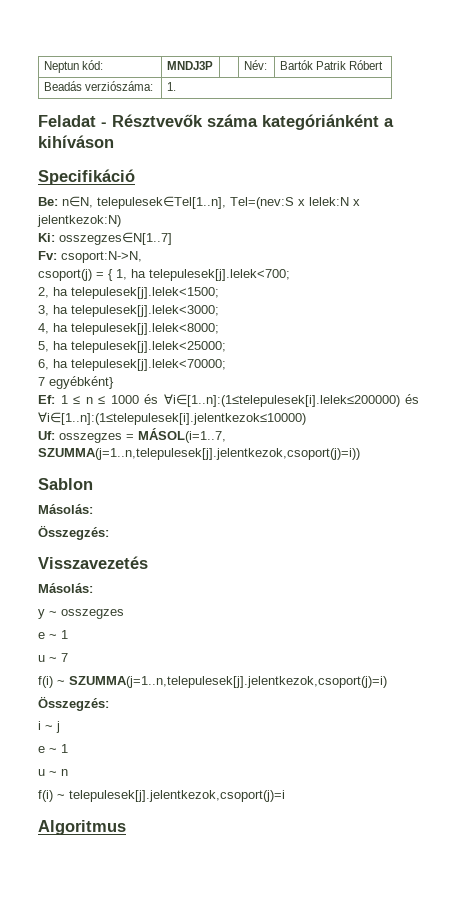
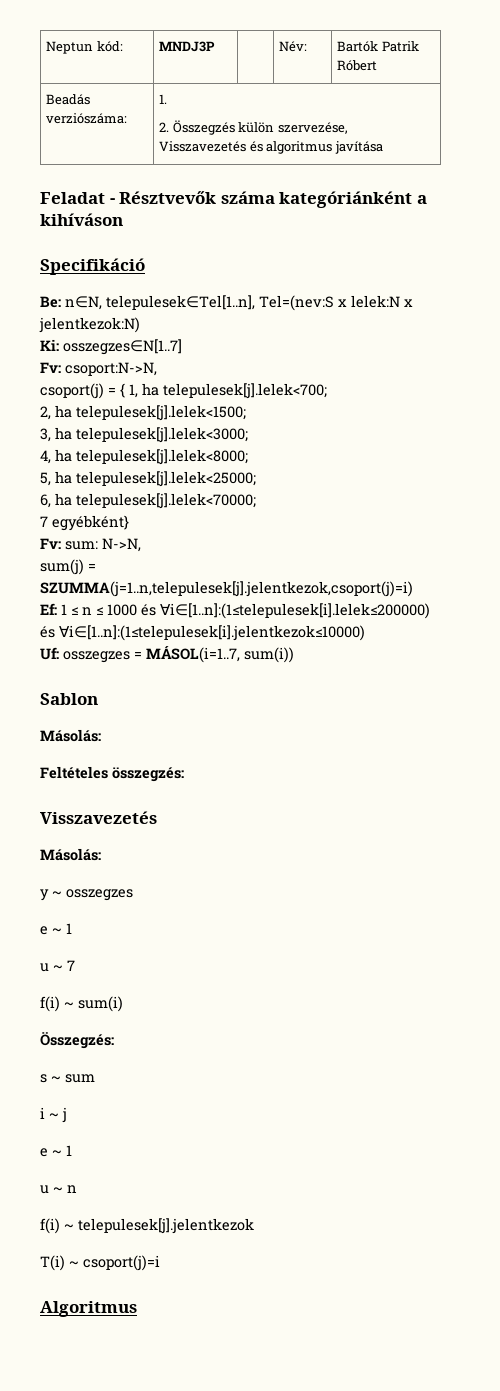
(176, 86) none -> [159,120,348,135] [159,141,383,154] // 2. Összegzés külön szervezése, Visszavezetés és algoritmus javítása
(114, 382) none -> [40,538,141,552] [40,559,96,575] [40,581,413,597] // Fv: sum: N->N, // sum(j) = SZUMMA(j=1..n,telepulesek[j].jelentkezok,csoport(j)=i)
[38,448,360,460] SZUMMA(j=1..n,telepulesek[j].jelentkezok,csoport(j)=i)) -> [244,647,294,663] sum(i))
[38,525,109,540] Összegzés: -> [40,766,184,782] Feltételes összegzés:
[69,676,387,688] [38,696,109,711] SZUMMA(j=1..n,telepulesek[j].jelentkezok,csoport(j)=i) // Összegzés: -> [78,996,123,1012] [40,1032,114,1049] [40,1074,95,1083] sum(i) // Összegzés: // s ~ sum
[69,790,285,802] telepulesek[j].jelentkezok,csoport(j)=i -> [78,1218,254,1234] [40,1255,160,1271] telepulesek[j].jelentkezok // T(i) ~ csoport(j)=i

